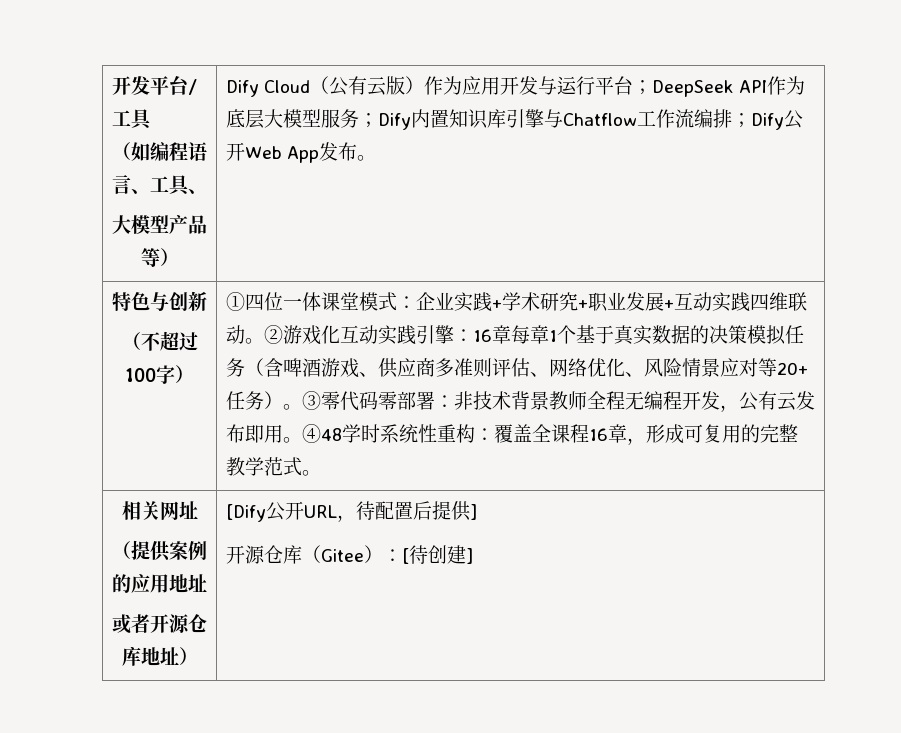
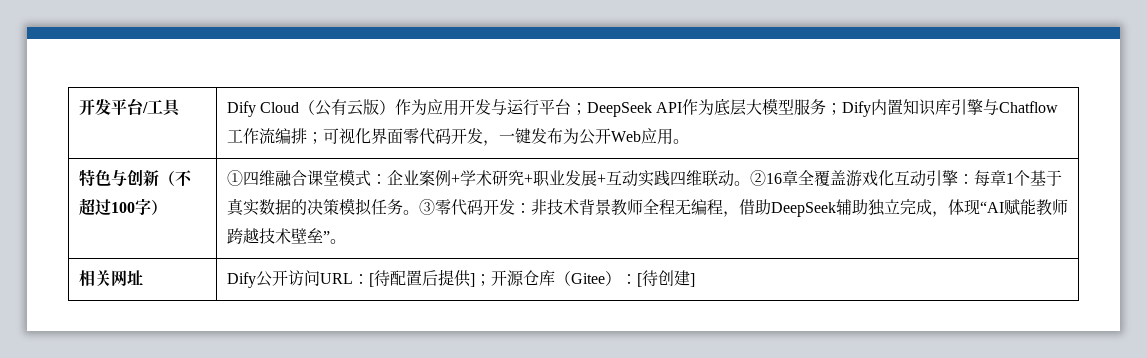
[112,142,207,161] [112,175,207,196] [112,215,207,234] [140,248,179,267] // （如编程语言、工具、 // 大模型产品等） -> (181, 108) none
[750,110,803,130] [225,142,357,163] Dify公开Web App发布 -> [322,128,673,146] 可视化界面零代码开发，一键发布为公开Web应用
(207, 301) // -> (159, 178) none
[263,292,321,311] 位一体 -> [258,170,307,187] 维融合
[453,292,492,312] 实践 -> [418,170,451,186] 案例
[263,325,511,345] ②游戏化互动实践引擎：16章 -> [749,170,974,187] ②16章全覆盖游戏化互动引擎：
[244,358,808,378] [225,391,283,410] （含啤酒游戏、供应商多准则评估、网络优化、风险情景应对等20+任务） -> (403, 207) none
[377,391,435,410] 零部署 -> [482,199,515,215] 开发
[681,391,815,412] [225,424,798,445] [225,457,321,476] [121,501,198,520] [112,540,207,562] [112,574,207,593] [112,614,207,634] [121,646,198,666] [225,501,356,522] 开发，公有云发布即用。④48学时系统性重构：覆盖全课程16章，形成可复用的完整教学范式。 // 相关网址 // （提供案例的应用地址 // 或者开源仓库地址） | [Dify公开URL， -> [722,199,1068,217] [226,228,346,244] [78,270,143,287] [226,270,374,288] ，借助DeepSeek辅助独立完成，体现“AI赋能教师跨越技术壁垒”。 // 相关网址 | Dify公开访问URL：[
(477, 512) // -> [474,274,491,286] ；

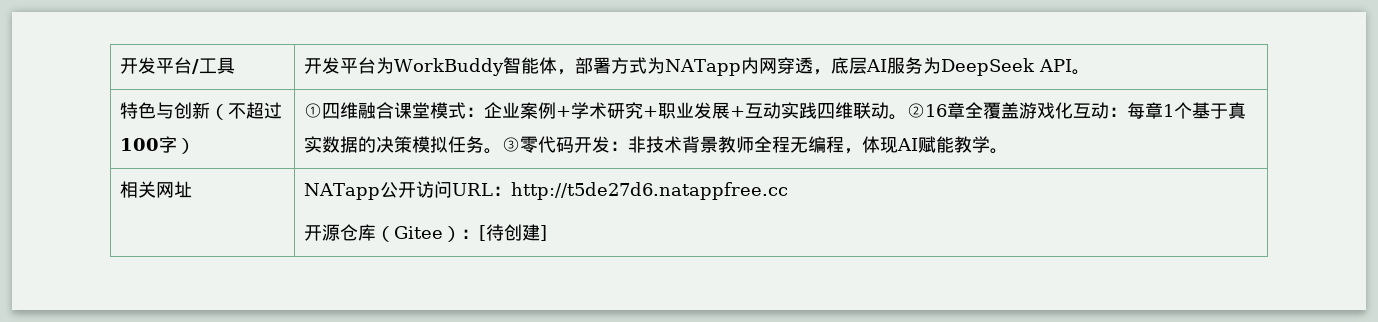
[226,98,1059,117] [226,128,673,146] Dify Cloud（公有云版）作为应用开发与运行平台；DeepSeek API作为底层大模型服务；Dify内置知识库引擎与Chatflow工作流编排；可视化界面零代码开发，一键发布为公开Web应用 -> [303,57,1072,76] 开发平台为WorkBuddy智能体，部署方式为NATapp内网穿透，底层AI服务为DeepSeek API
[925,170,958,187] 引擎 -> (1109, 110) none
[738,199,1068,217] [226,228,330,244] 借助DeepSeek辅助独立完成，体现“AI赋能教师跨越技术壁垒” -> [861,136,990,153] 体现AI赋能教学
[226,272,256,288] Dify -> [303,183,380,200] NATapp
[368,269,491,287] [待配置后提供]； -> [510,182,788,200] http://t5de27d6.natappfree.cc //

